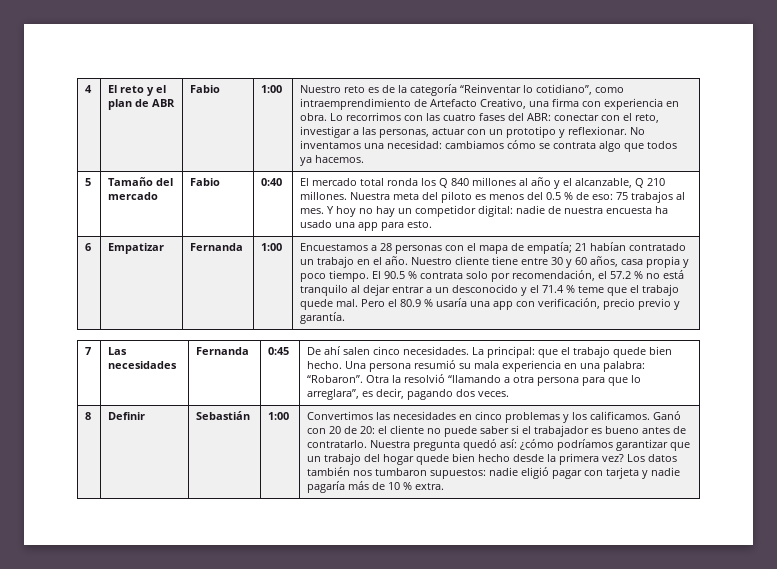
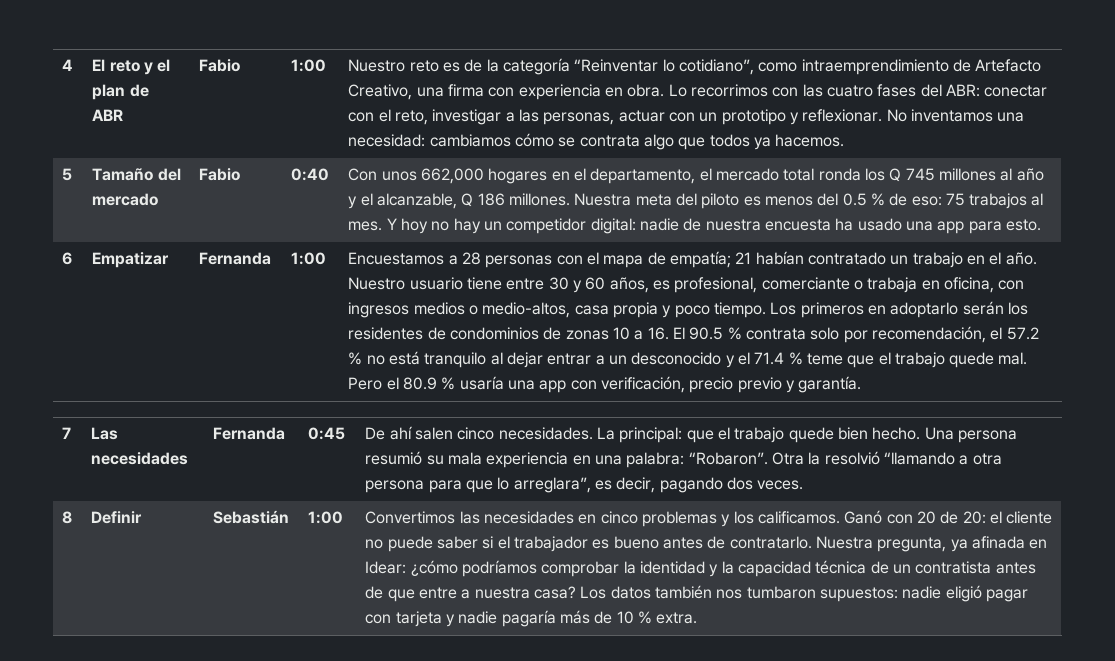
[300,178,310,186] El -> [348,168,712,184] Con unos 662,000 hogares en el departamento, el
[451,178,470,186] 840 -> [905,168,935,181] 745
[647,178,666,186] 210 -> [477,193,505,206] 186
[455,256,490,265] cliente -> [409,277,463,290] usuario
(619, 261) none -> [652,277,1025,293] [348,302,571,318] es profesional, comerciante o trabaja en oficina, con ingresos medios o medio-altos,
(370, 276) none -> [770,301,1028,318] [348,327,669,340] Los primeros en adoptarlo serán los residentes de condominios de zonas 10 a 16.
[413,439,691,451] [307,453,625,465] pregunta quedó así: ¿cómo podríamos garantizar que un trabajo del hogar quede bien hecho desde la primera vez? -> [877,536,1048,552] [365,560,1036,577] [365,586,576,602] pregunta, ya afinada en Idear: ¿cómo podríamos comprobar la identidad y la capacidad técnica de un contratista antes de que entre a nuestra casa?

